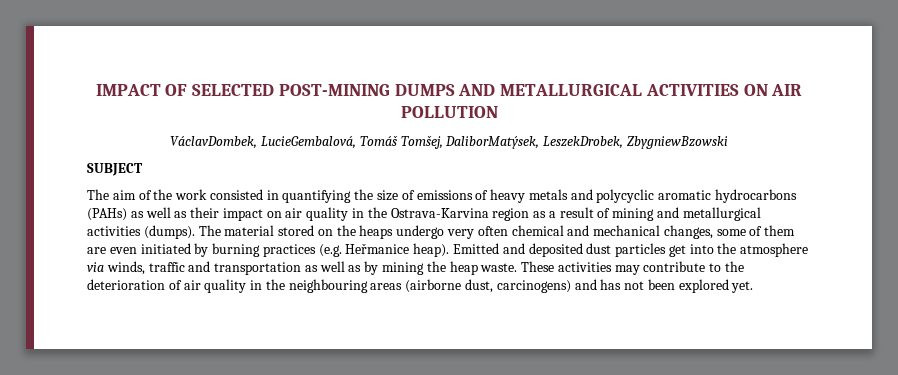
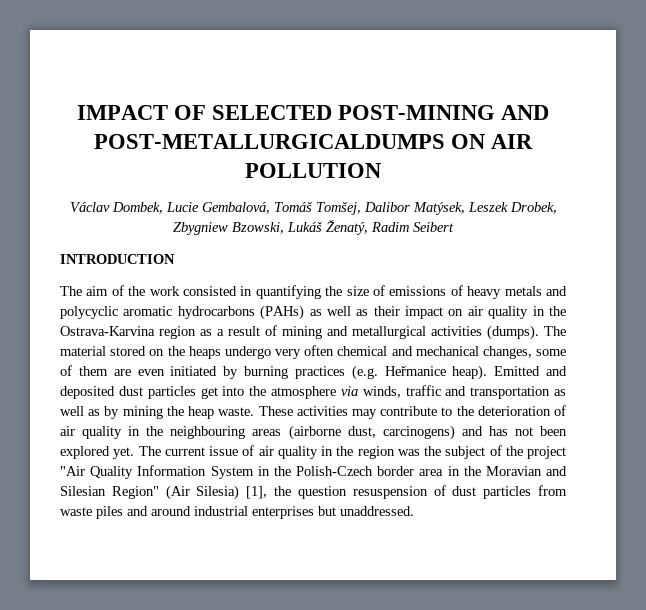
[394,84,739,96] DUMPS AND METALLURGICAL ACTIVITIES -> [501,105,550,120] [93,134,445,149] AND POST-METALLURGICALDUMPS
[170,135,728,149] [87,163,143,176] VáclavDombek, LucieGembalová, Tomáš Tomšej, DaliborMatýsek, LeszekDrobek, ZbygniewBzowski // SUBJECT -> [69,202,557,215] [173,220,454,235] [60,254,175,264] Václav Dombek, Lucie Gembalová, Tomáš Tomšej, Dalibor Matýsek, Leszek Drobek, Zbygniew Bzowski, Lukáš Ženatý, Radim Seibert // INTRODUCTION
(754, 287) none -> [138,445,566,459] [60,465,568,479] [60,485,567,500] [60,506,414,519] The current issue of air quality in the region was the subject of the project "Air Quality Information System in the Polish-Czech border area in the Moravian and Silesian Region" (Air Silesia) [1], the question resuspension of dust particles from waste piles and around industrial enterprises but unaddressed.

